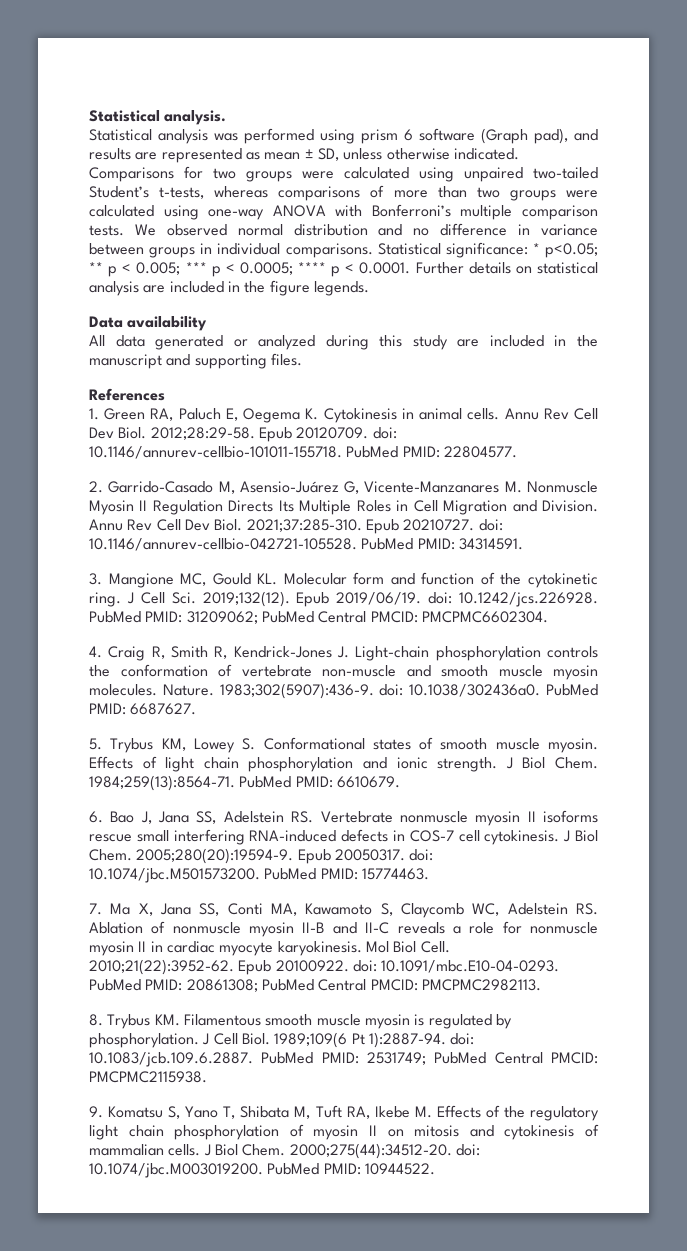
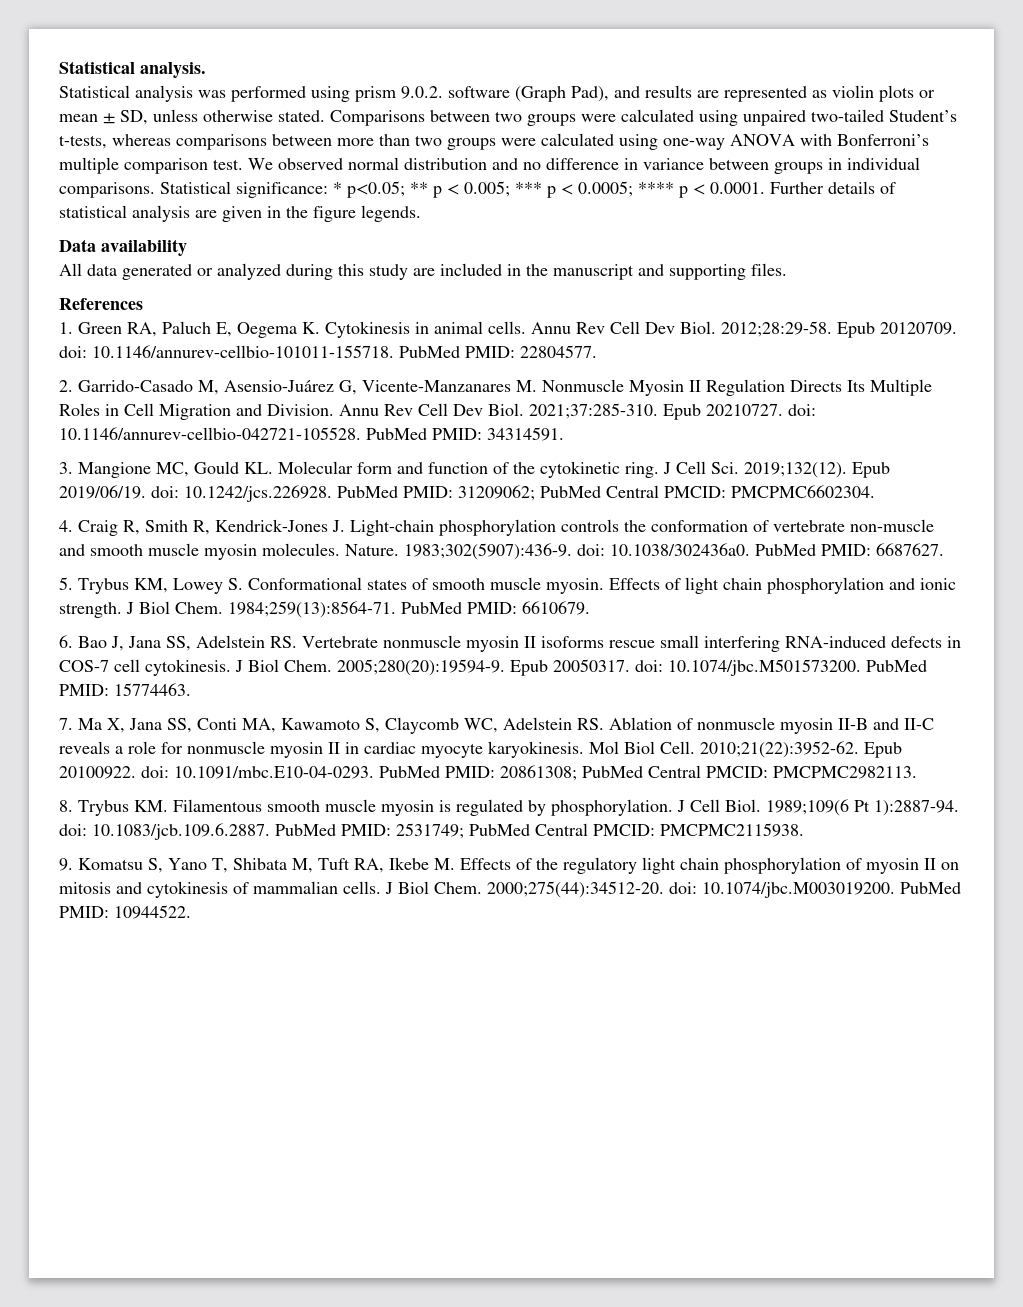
[404,129,413,141] 6 -> [401,86,443,99] 9.0.2.
[534,128,568,144] pad), -> [571,86,609,102] Pad),
(260, 156) none -> [832,85,935,102] violin plots or
[453,148,519,160] [89,166,203,182] indicated. Comparisons for -> [278,110,490,126] stated. Comparisons between
[370,185,385,198] of -> [272,134,332,146] between
[89,225,124,236] tests. -> [213,159,243,170] test.
[515,266,532,274] on -> [880,182,896,194] of
[169,281,224,293] included -> [222,206,262,222] given

